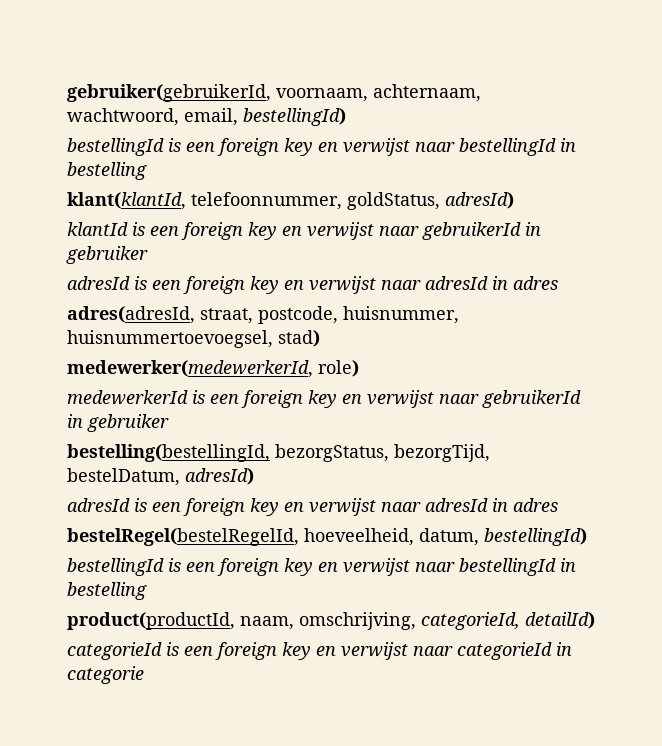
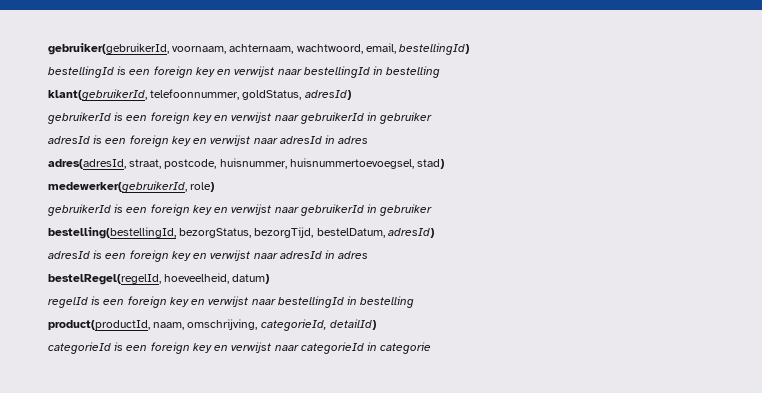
[67,192,186,210] klant(klantId, -> [48,89,147,101] klant(gebruikerId,
[67,222,128,236] klantId -> [47,112,111,124] gebruikerId
[67,360,313,378] medewerker(medewerkerId, -> [48,181,187,193] medewerker(gebruikerId,
[67,390,188,405] medewerkerId -> [47,204,111,216] gebruikerId
[67,528,587,546] [67,558,164,576] bestelRegel(bestelRegelId, hoeveelheid, datum, bestellingId) // bestellingId -> [48,273,270,285] [48,297,88,308] bestelRegel(regelId, hoeveelheid, datum) // regelId

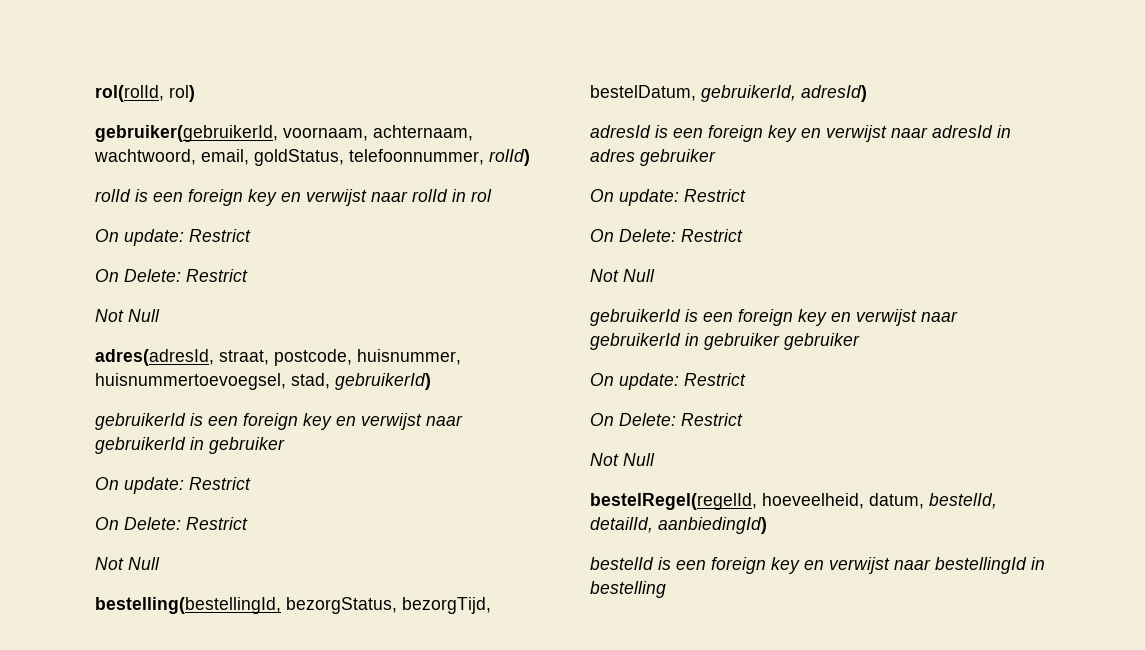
(48, 49) none -> [95,85,195,102] rol(rolId, rol) //
[399,43,470,55] [48,66,441,78] [48,89,351,101] bestellingId) // bestellingId is een foreign key en verwijst naar bestellingId in bestelling // klant(gebruikerId, telefoonnummer, goldStatus, adresId) -> [254,149,530,166] [95,189,492,206] [95,229,251,246] [95,269,248,282] [95,309,160,322] [95,349,461,366] [95,373,431,390] goldStatus, telefoonnummer, rolId) // rolId is een foreign key en verwijst naar rolId in rol // On update: Restrict // On Delete: Restrict // Not Null // adres(adresId, straat, postcode, huisnummer, huisnummertoevoegsel, stad, gebruikerId)
[48,135,369,147] [48,158,445,169] [48,181,215,193] [47,204,433,216] adresId is een foreign key en verwijst naar adresId in adres // adres(adresId, straat, postcode, huisnummer, huisnummertoevoegsel, stad) // medewerker(gebruikerId, role) // gebruikerId is een foreign key en verwijst naar gebruikerId in gebruiker -> [95,477,251,494] [95,517,248,530] [95,557,160,570] On update: Restrict // On Delete: Restrict // Not Null
(385, 233) none -> [701,85,796,102] gebruikerId,
[48,273,270,285] [48,297,88,308] // bestelRegel(regelId, hoeveelheid, datum) // regelId -> [640,149,716,166] [590,189,746,206] [590,229,743,242] [590,269,655,282] [590,309,958,326] [590,333,860,350] [590,373,746,390] [590,413,743,426] [590,453,655,466] [590,493,997,510] [590,517,767,534] [590,557,654,570] gebruiker // On update: Restrict // On Delete: Restrict // Not Null // gebruikerId is een foreign key en verwijst naar gebruikerId in gebruiker gebruiker // On update: Restrict // On Delete: Restrict // Not Null // bestelRegel(regelId, hoeveelheid, datum, bestelId, detailId, aanbiedingId) // bestelId
[48,319,376,331] [48,342,432,354] // product(productId, naam, omschrijving, categorieId, detailId) // categorieId is een foreign key en verwijst naar categorieId in categorie -> (666, 589) none

